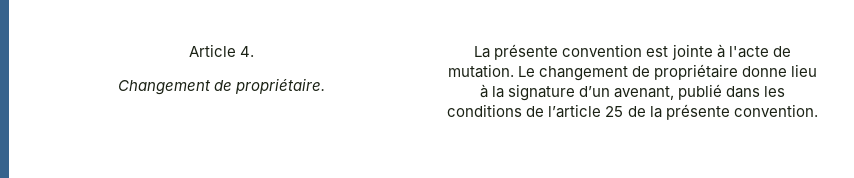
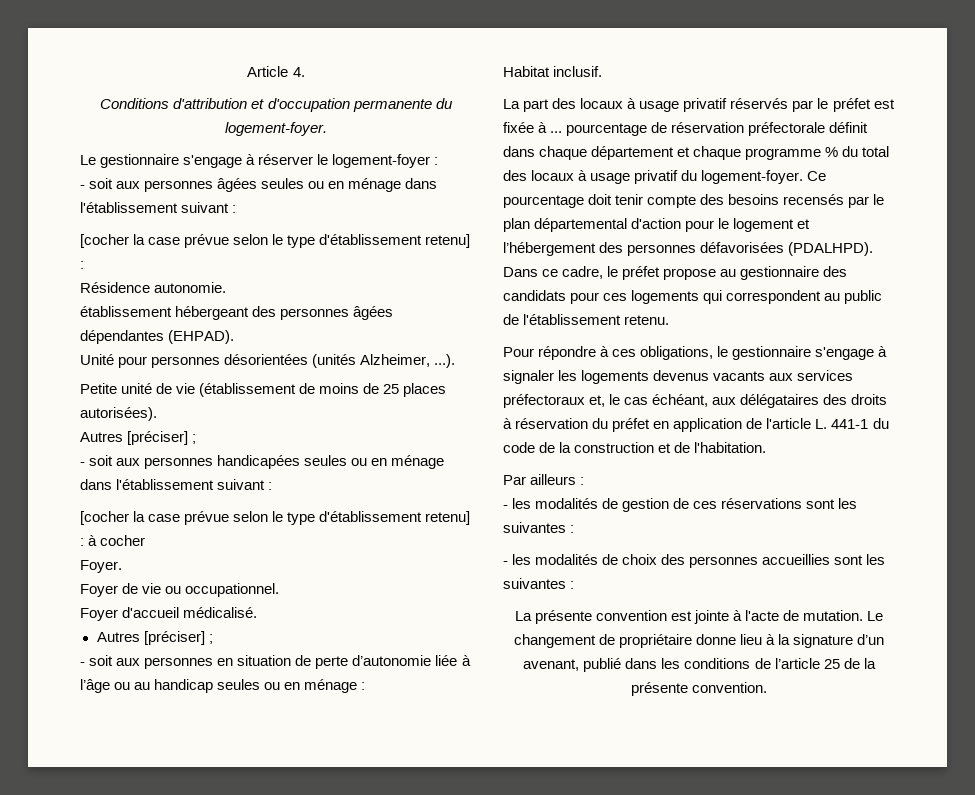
[117,78,326,95] Changement de propriétaire. -> [100,98,453,112] [225,122,327,136] [80,154,439,168] [80,178,438,192] [80,202,237,213] [80,234,471,248] [80,261,84,269] [80,282,227,293] [80,306,394,320] [80,330,235,344] [80,354,456,368] [80,383,447,397] [80,407,157,421] [80,431,197,445] [80,455,445,469] [80,479,273,490] [80,511,471,525] [80,535,146,546] [80,560,122,573] [80,583,280,597] [80,607,258,621] [96,631,213,645] [80,655,471,669] [80,679,366,693] [503,66,603,77] [503,98,895,112] [503,122,869,136] [503,146,890,160] [503,170,827,184] [503,194,885,208] [503,218,811,232] [503,242,874,256] [503,266,848,280] [503,290,883,304] [503,314,670,325] [503,346,888,360] [503,370,854,384] [503,394,888,408] [503,418,889,432] [503,442,767,453] [503,474,585,485] [503,498,858,512] [503,522,575,533] [503,554,886,568] [503,578,575,589] Conditions d'attribution et d'occupation permanente du logement-foyer. // Le gestionnaire s'engage à réserver le logement-foyer : // - soit aux personnes âgées seules ou en ménage dans l'établissement suivant : // [cocher la case prévue selon le type d'établissement retenu] : // Résidence autonomie. // établissement hébergeant des personnes âgées dépendantes (EHPAD). // Unité pour personnes désorientées (unités Alzheimer, ...). // Petite unité de vie (établissement de moins de 25 places autorisées). // Autres [préciser] ; // - soit aux personnes handicapées seules ou en ménage dans l'établissement suivant : // [cocher la case prévue selon le type d'établissement retenu] : à cocher // Foyer. // Foyer de vie ou occupationnel. // Foyer d'accueil médicalisé. // Autres [préciser] ; // - soit aux personnes en situation de perte d’autonomie liée à l’âge ou au handicap seules ou en ménage : // Habitat inclusif. // La part des locaux à usage privatif réservés par le préfet est fixée à ... pourcentage de réservation préfectorale définit dans chaque département et chaque programme % du total des locaux à usage privatif du logement-foyer. Ce pourcentage doit tenir compte des besoins recensés par le plan départemental d'action pour le logement et l’hébergement des personnes défavorisées (PDALHPD). Dans ce cadre, le préfet propose au gestionnaire des candidats pour ces logements qui correspondent au public de l'établissement retenu. // Pour répondre à ces obligations, le gestionnaire s'engage à signaler les logements devenus vacants aux services préfectoraux et, le cas échéant, aux délégataires des droits à réservation du préfet en application de l'article L. 441-1 du code de la construction et de l'habitation. // Par ailleurs : // - les modalités de gestion de ces réservations sont les suivantes : // - les modalités de choix des personnes accueillies sont les suivantes :

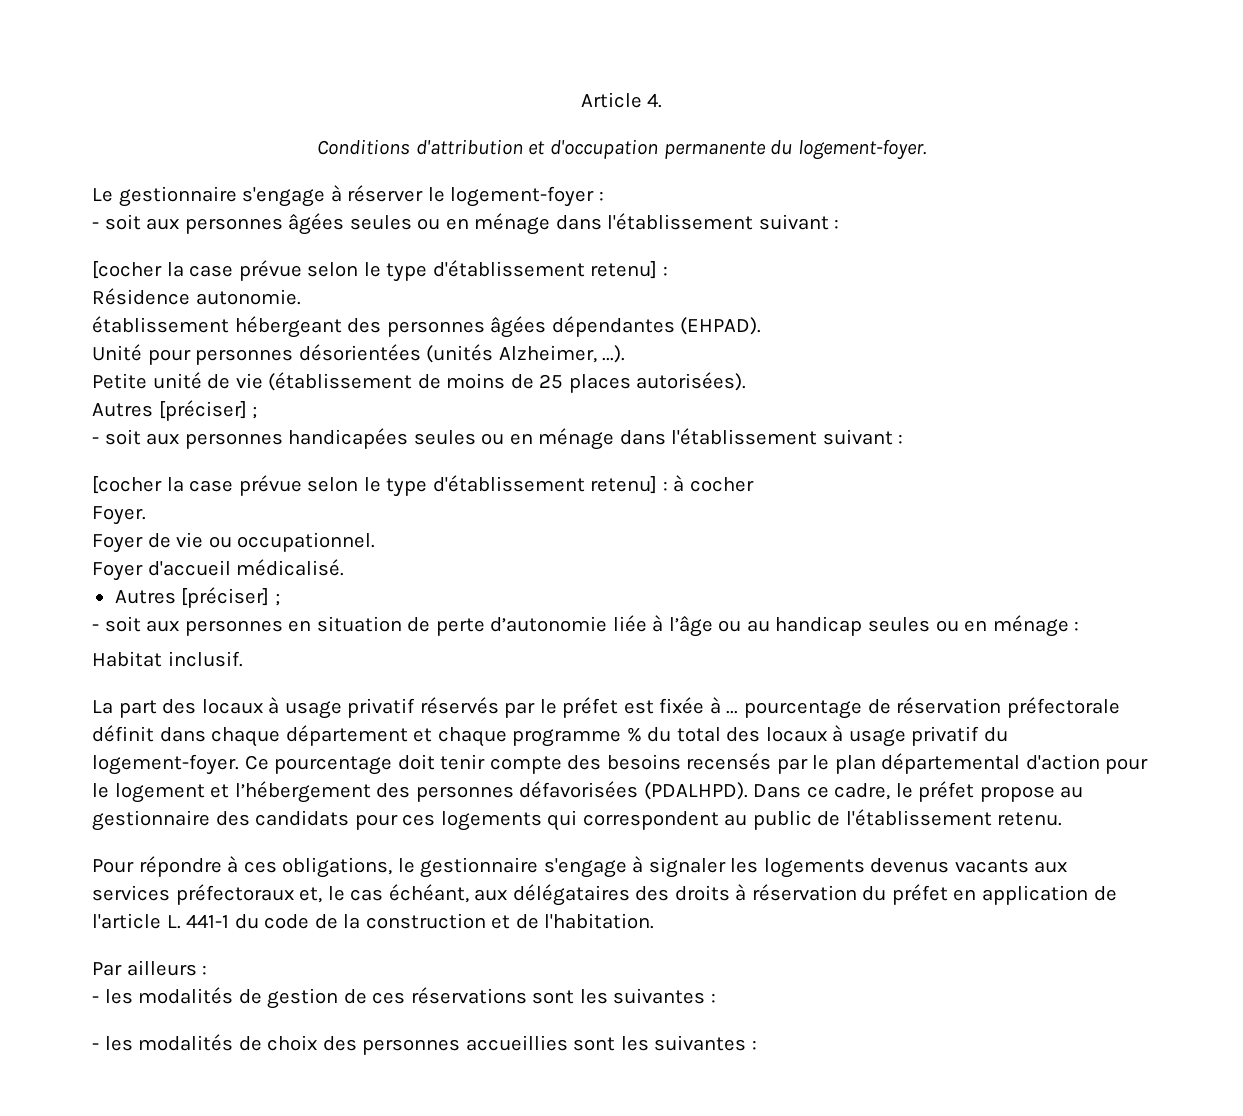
[514,610,884,624] [513,634,885,648] [523,658,876,672] [630,682,768,696] // La présente convention est jointe à l'acte de mutation. Le changement de propriétaire donne lieu à la signature d’un avenant, publié dans les conditions de l’article 25 de la présente convention. -> (757, 1045) none

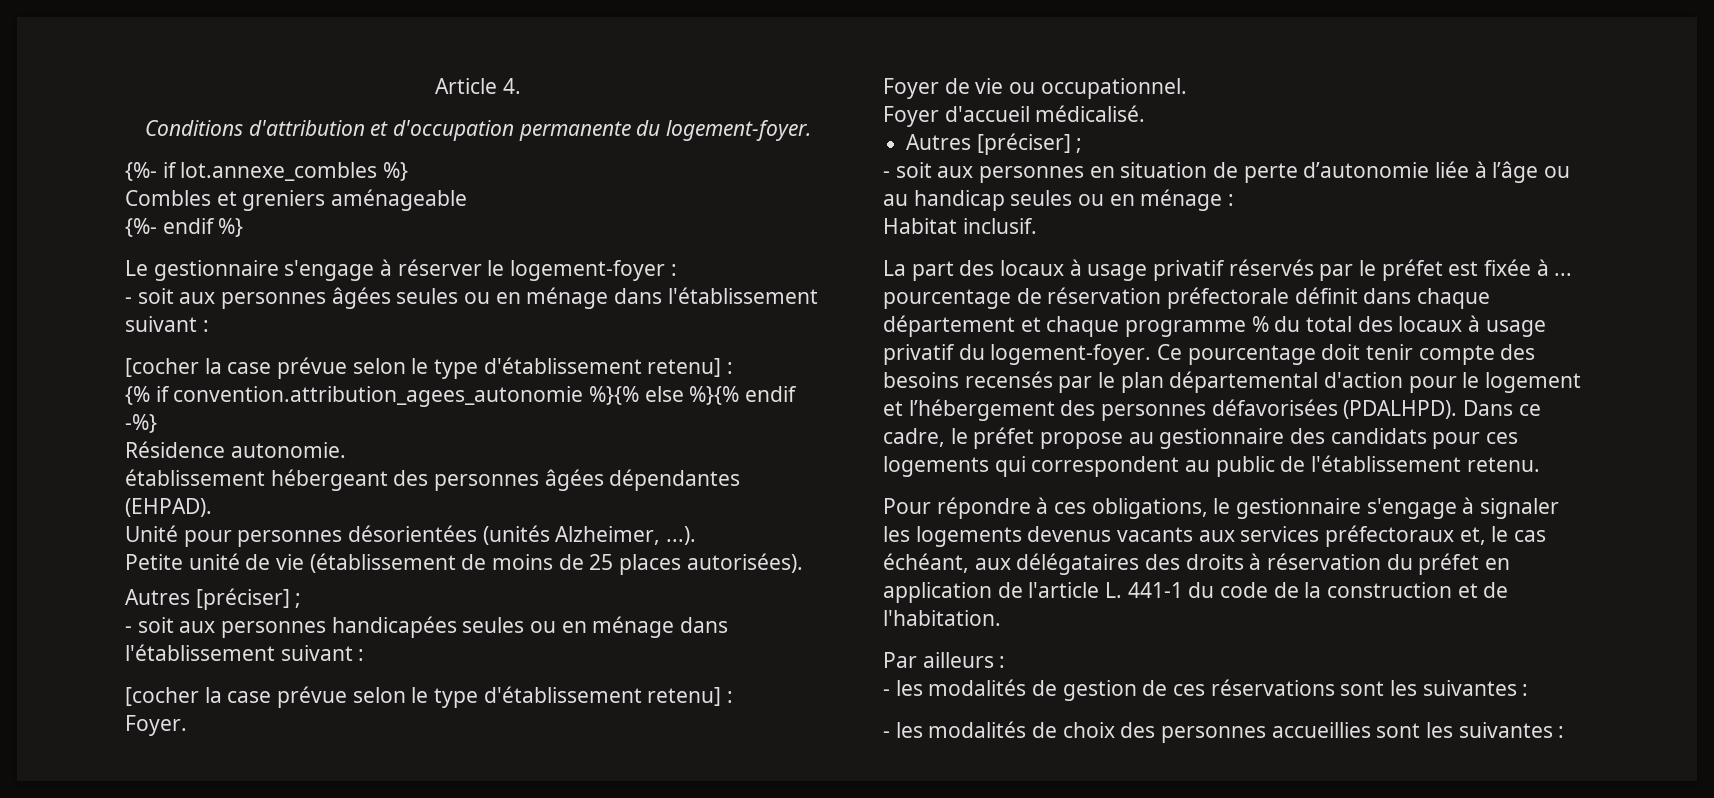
(926, 149) none -> [125,162,409,181] [125,189,468,211] [125,218,244,237] // {%- if lot.annexe_combles %} // Combles et greniers aménageable // {%- endif %}
(668, 271) none -> [125,386,798,407] [125,414,157,433] // {% if convention.attribution_agees_autonomie %}{% else %}{% endif -%}
[673,475,754,492] à cocher -> (734, 697) none

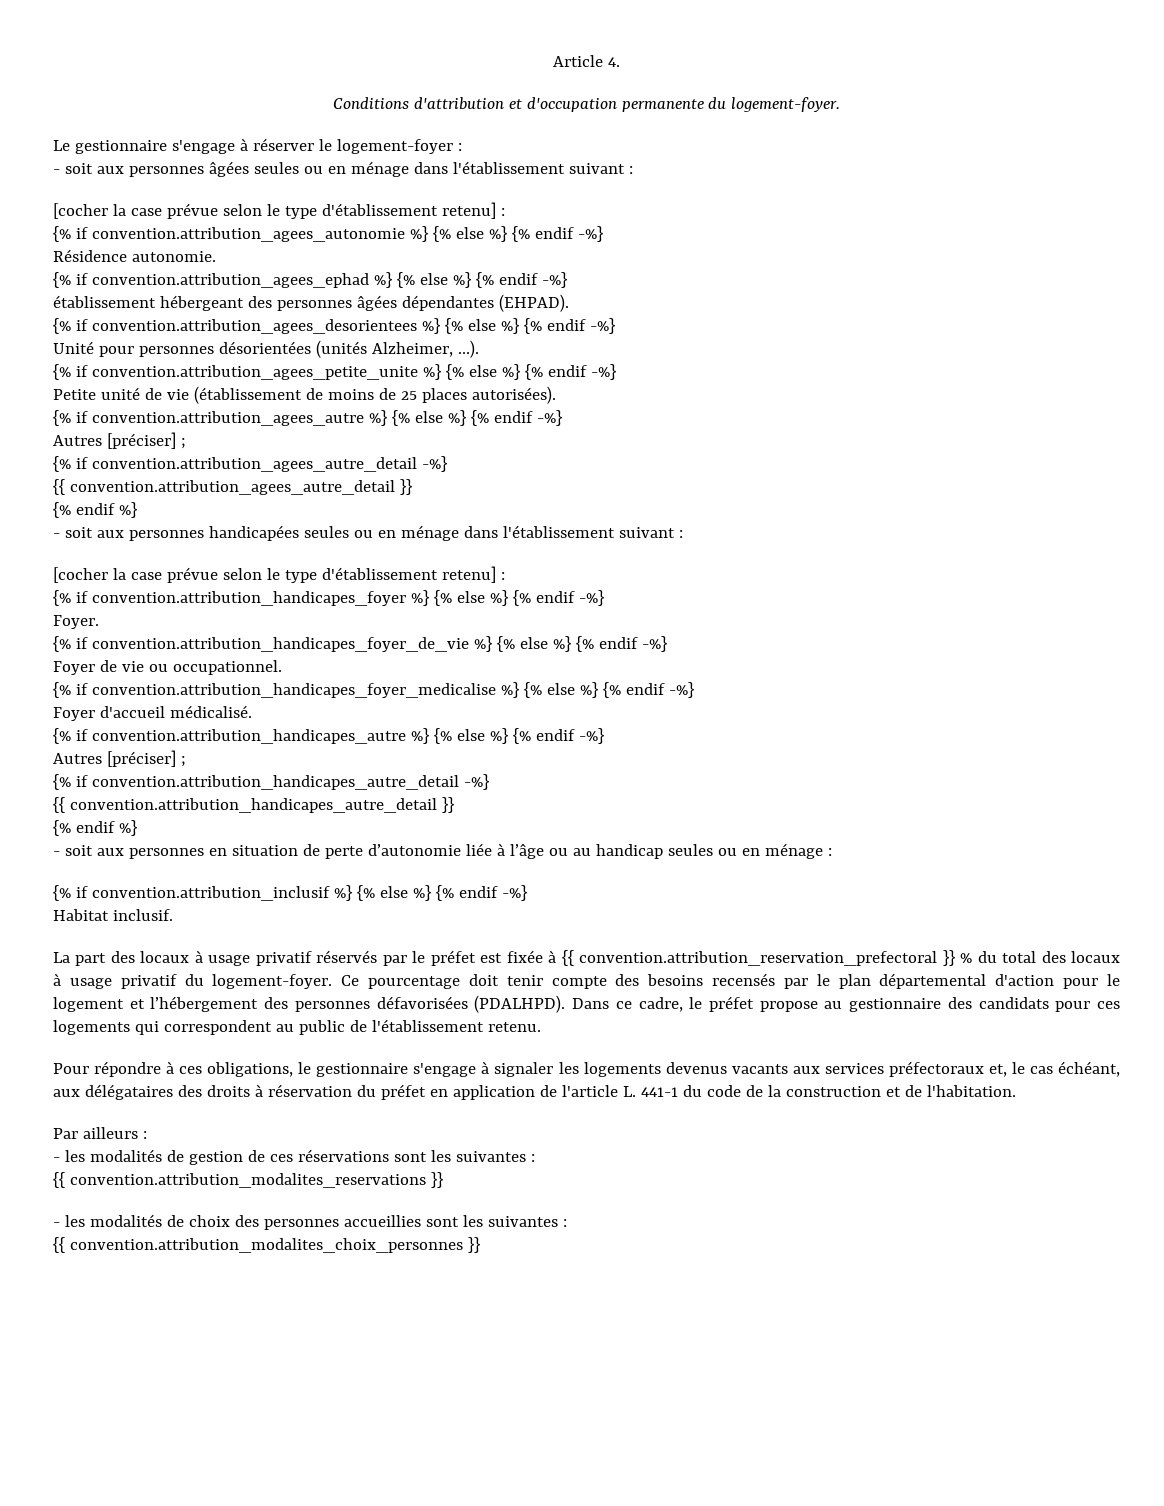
[125,162,409,181] [125,189,468,211] [125,218,244,237] // {%- if lot.annexe_combles %} // Combles et greniers aménageable // {%- endif %} -> (841, 104) none
[589,386,740,405] %}{% else %}{% -> [409,226,530,242] %} {% else %} {%
(346, 450) none -> [53,272,567,288] // {% if convention.attribution_agees_ephad %} {% else %} {% endif -%}
(212, 507) none -> [53,318,615,334] // {% if convention.attribution_agees_desorientees %} {% else %} {% endif -%}
(697, 535) none -> [53,364,616,380] // {% if convention.attribution_agees_petite_unite %} {% else %} {% endif -%}
[125,588,302,610] Autres [préciser] ; -> [53,410,562,426] [53,432,186,449] [53,456,447,472] [53,479,412,495] [53,502,137,518] {% if convention.attribution_agees_autre %} {% else %} {% endif -%} // Autres [préciser] ; // {% if convention.attribution_agees_autre_detail -%} // {{ convention.attribution_agees_autre_detail }} // {% endif %}
[125,715,187,736] Foyer. -> [53,590,604,606] [53,615,99,629] [53,636,667,652] {% if convention.attribution_handicapes_foyer %} {% else %} {% endif -%} // Foyer. // {% if convention.attribution_handicapes_foyer_de_vie %} {% else %} {% endif -%}
[883,105,1146,127] [906,133,1083,155] Foyer d'accueil médicalisé. // Autres [préciser] ; -> [53,682,694,698] [53,705,252,721] [53,728,604,744] [53,750,186,767] [53,774,489,790] [53,797,454,813] [53,820,137,836] {% if convention.attribution_handicapes_foyer_medicalise %} {% else %} {% endif -%} // Foyer d'accueil médicalisé. // {% if convention.attribution_handicapes_autre %} {% else %} {% endif -%} // Autres [préciser] ; // {% if convention.attribution_handicapes_autre_detail -%} // {{ convention.attribution_handicapes_autre_detail }} // {% endif %}
(1235, 200) none -> [53,885,527,901] // {% if convention.attribution_inclusif %} {% else %} {% endif -%}
[1554,273,1573,276] [883,287,1491,309] [883,315,1247,337] ... pourcentage de réservation préfectorale définit dans chaque département et chaque programme -> [561,950,955,966] {{ convention.attribution_reservation_prefectoral }}
(1529, 690) none -> [53,1172,443,1188] // {{ convention.attribution_modalites_reservations }}
(1565, 732) none -> [53,1237,480,1253] // {{ convention.attribution_modalites_choix_personnes }}

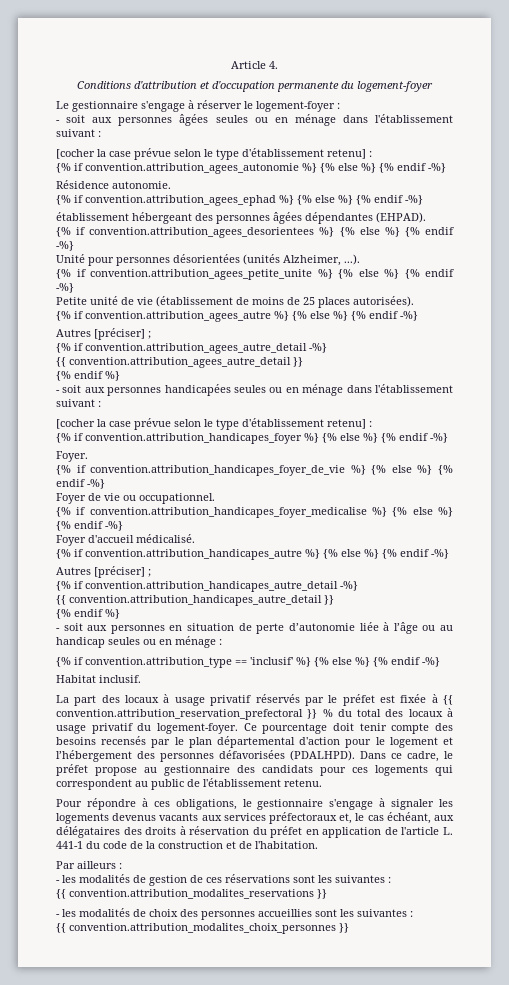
[731,97,841,112] logement-foyer. -> [357,81,433,92] logement-foyer
[91,886,330,901] convention.attribution_inclusif -> [85,657,293,668] convention.attribution_type == 'inclusif'

